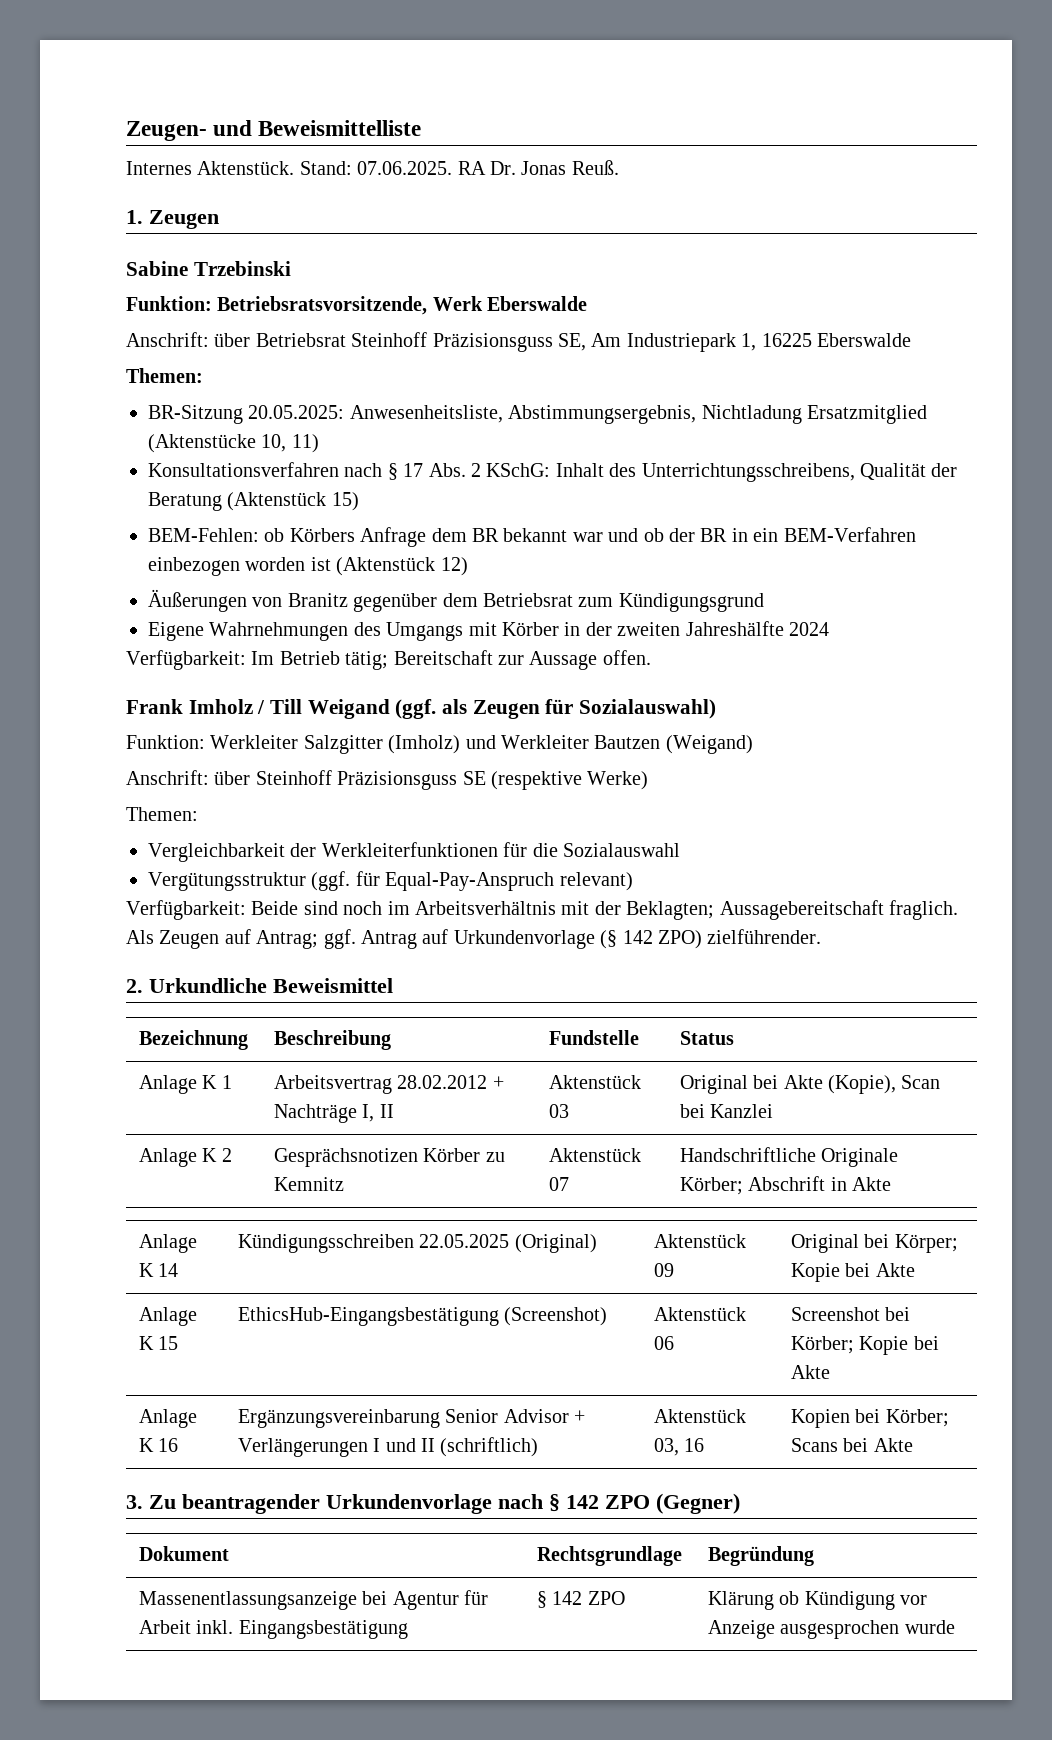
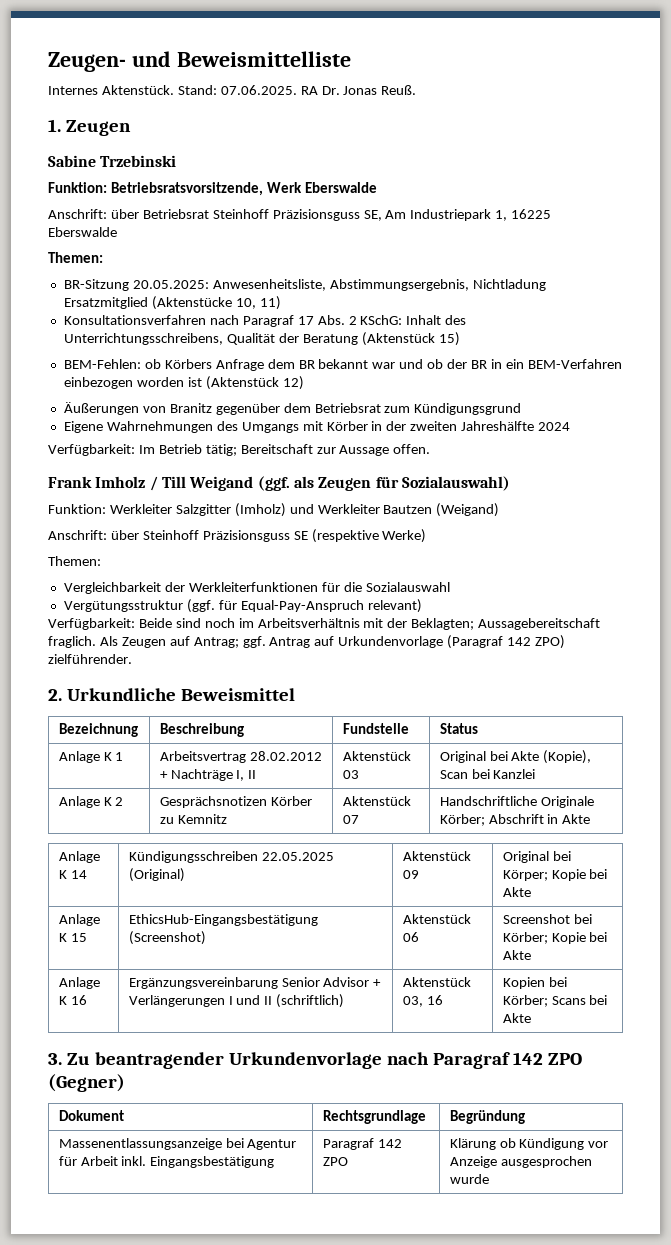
[387,463,398,480] § -> [242,315,294,327] Paragraf
[600,930,618,949] (§ -> [447,635,504,649] (Paragraf
[549,1494,560,1512] § -> [432,1052,510,1069] Paragraf
[536,1591,547,1608] § -> [322,1138,374,1150] Paragraf

